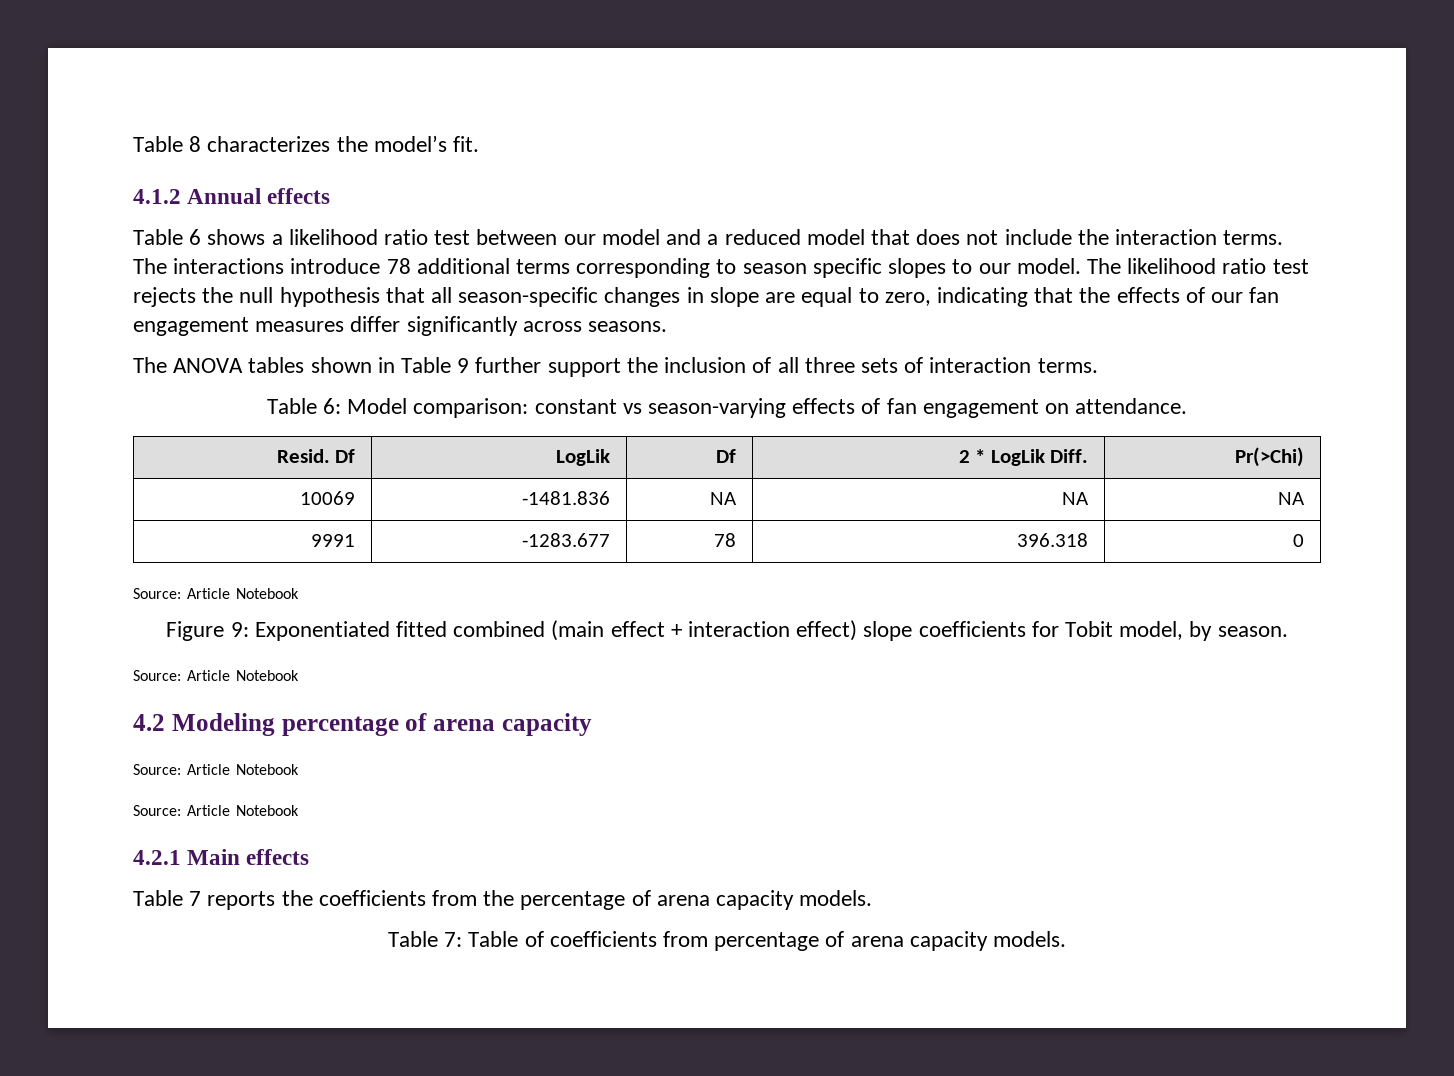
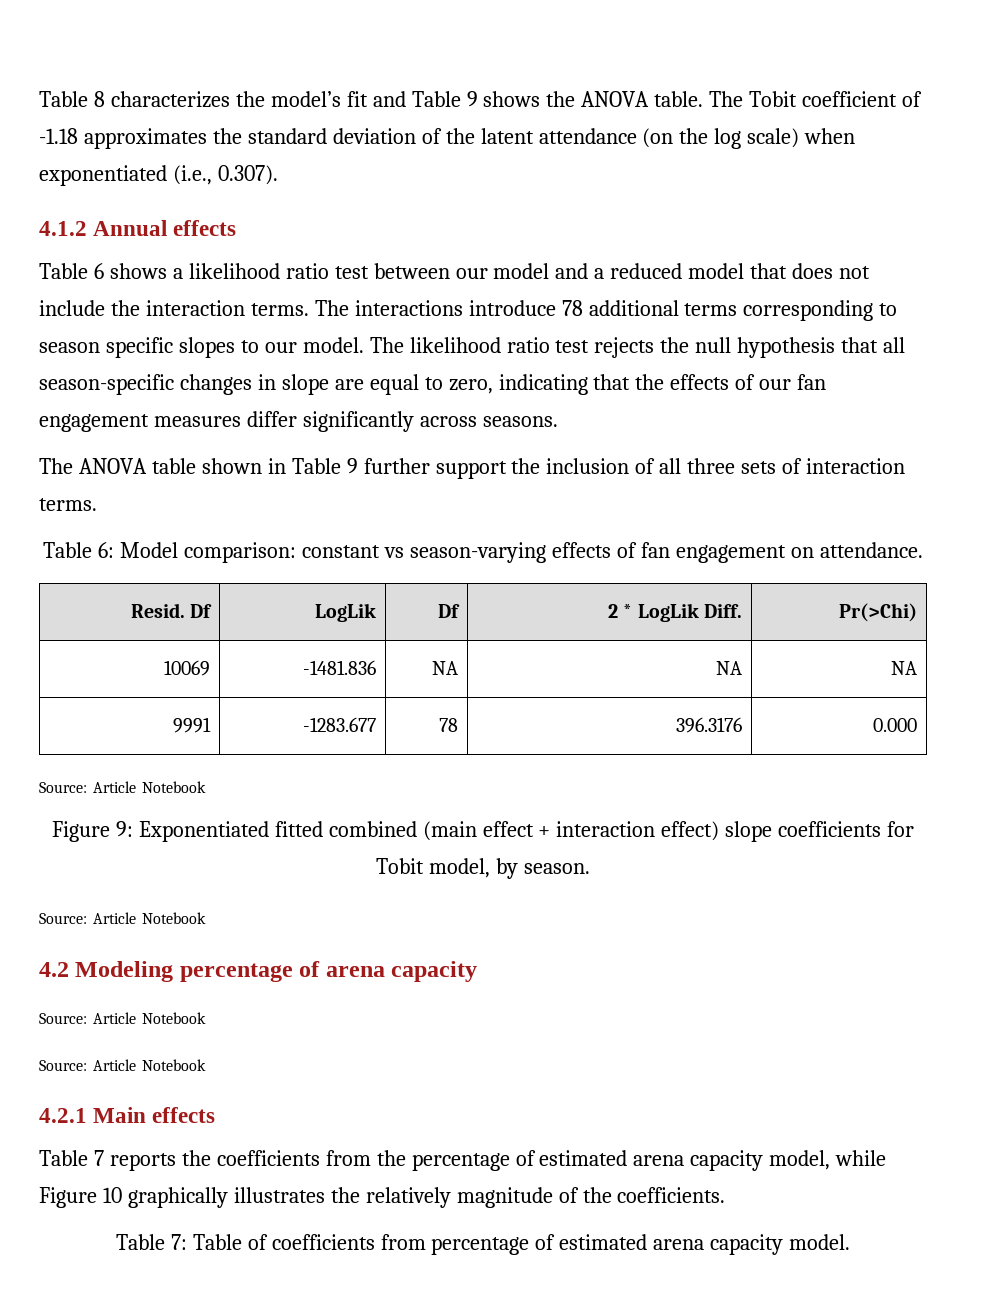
[453,136,480,152] fit. -> [346,91,923,107] [39,128,856,149] [39,165,278,186] fit and Table 9 shows the ANOVA table. The Tobit coefficient of -1.18 approximates the standard deviation of the latent attendance (on the log scale) when exponentiated (i.e., 0.307).
[248,357,305,373] tables -> [151,458,196,474] table
[1017,533,1089,547] [1293,534,1305,547] 396.318 | 0 -> [676,717,743,733] [873,718,918,732] 396.3176 | 0.000
[656,890,873,910] arena capacity models. -> [539,1150,887,1171] [39,1187,726,1208] estimated arena capacity model, while Figure 10 graphically illustrates the relatively magnitude of the coefficients.
[850,931,1067,951] arena capacity models. -> [559,1234,851,1255] estimated arena capacity model.

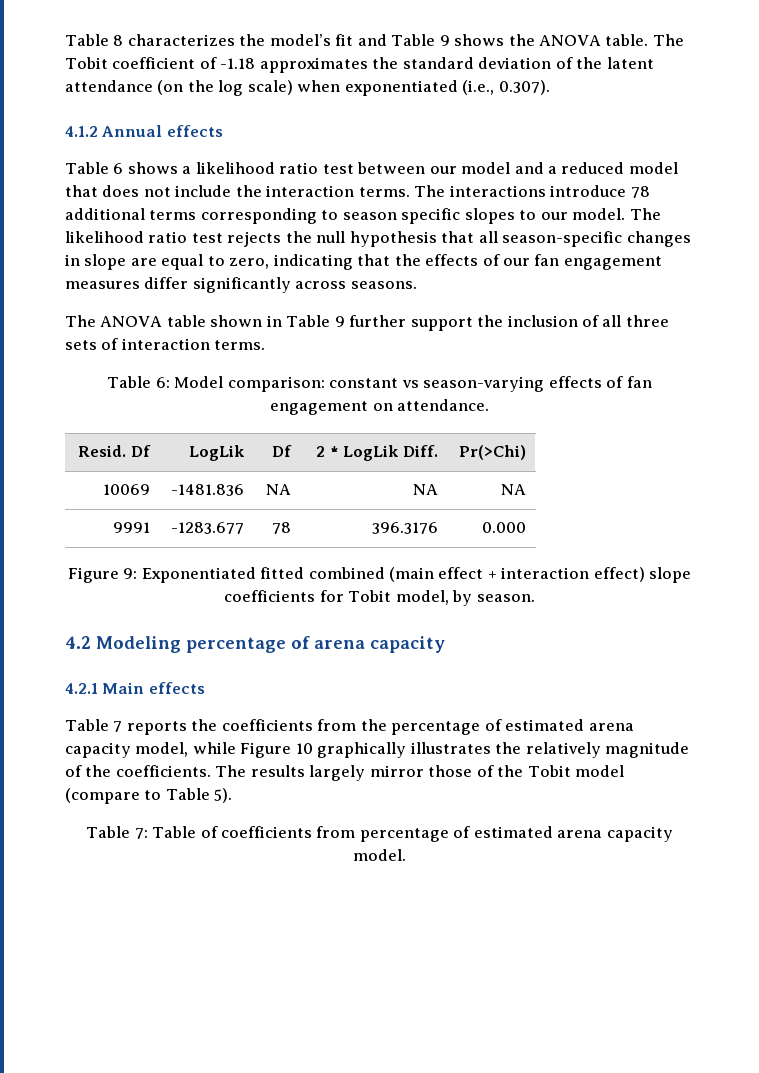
[39,781,206,793] // Source: Article Notebook -> (526, 527) none
[39,912,206,924] // Source: Article Notebook -> (535, 598) none
[39,1012,206,1024] [39,1059,206,1071] // Source: Article Notebook // Source: Article Notebook -> (445, 644) none
(726, 1195) none -> [215,765,624,781] [65,788,233,804] The results largely mirror those of the Tobit model (compare to Table 5).

